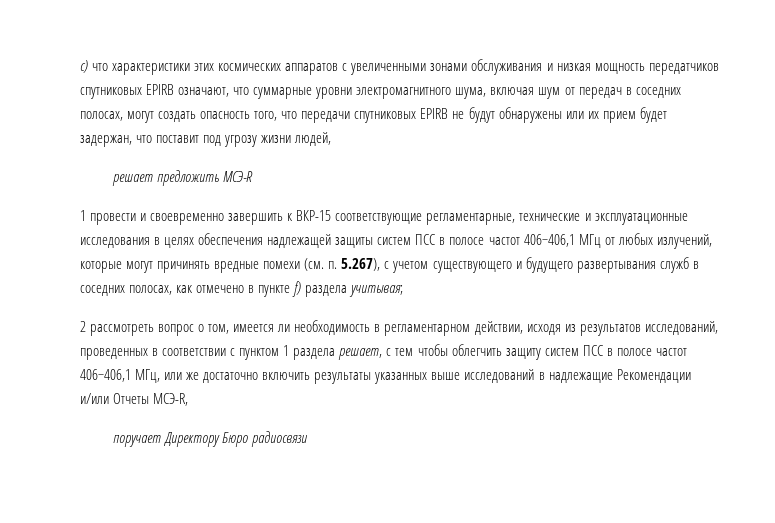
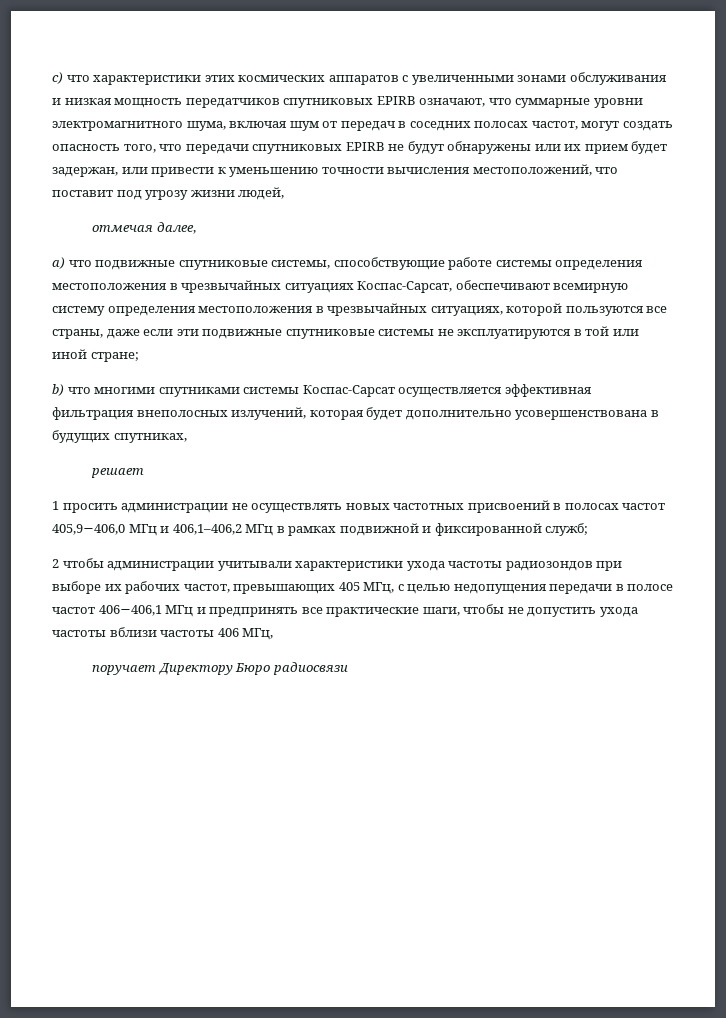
[80,111,123,121] полосах, -> [474,121,578,130] полосах частот,
(132, 141) none -> [121,164,592,177] или привести к уменьшению точности вычисления местоположений,
(332, 139) none -> [92,222,196,234] [52,257,644,270] [52,280,629,293] [52,303,668,316] [52,326,639,339] [52,349,139,362] [52,384,592,397] [52,407,659,420] [52,430,187,443] // отмечая далее, // a) что подвижные спутниковые системы, способствующие работе системы определения местоположения в чрезвычайных ситуациях Коспас-Сарсат, обеспечивают всемирную систему определения местоположения в чрезвычайных ситуациях, которой пользуются все страны, даже если эти подвижные спутниковые системы не эксплуатируются в той или иной стране; // b) что многими спутниками системы Коспас-Сарсат осуществляется эффективная фильтрация внеполосных излучений, которая будет дополнительно усовершенствована в будущих спутниках,
[157,170,254,186] [80,210,688,225] [80,233,436,248] предложить МСЭ-R // 1 провести и своевременно завершить к ВКР-15 соответствующие регламентарные, технические и эксплуатационные исследования в целях обеспечения надлежащей защиты систем ПСС -> [52,500,666,513] [52,523,589,536] [52,558,623,571] [52,581,613,594] // 1 просить администрации не осуществлять новых частотных присвоений в полосах частот 405,9−406,0 МГц и 406,1–406,2 МГц в рамках подвижной и фиксированной служб; // 2 чтобы администрации учитывали характеристики ухода частоты радиозондов при выборе их рабочих частот, превышающих 405 МГц, с целью недопущения передачи
[604,233,712,249] [80,257,699,273] [80,281,404,297] [80,320,718,336] [80,344,687,360] [80,369,691,384] [80,393,189,406] от любых излучений, которые могут причинять вредные помехи (см. п. 5.267), с учетом существующего и будущего развертывания служб в соседних полосах, как отмечено в пункте f) раздела учитывая; // 2 рассмотреть вопрос о том, имеется ли необходимость в регламентарном действии, исходя из результатов исследований, проведенных в соответствии с пунктом 1 раздела решает, с тем чтобы облегчить защиту систем ПСС в полосе частот 406−406,1 МГц, или же достаточно включить результаты указанных выше исследований в надлежащие Рекомендации и/или Отчеты МСЭ-R, -> [196,604,638,617] [52,627,274,640] и предпринять все практические шаги, чтобы не допустить ухода частоты вблизи частоты 406 МГц,

